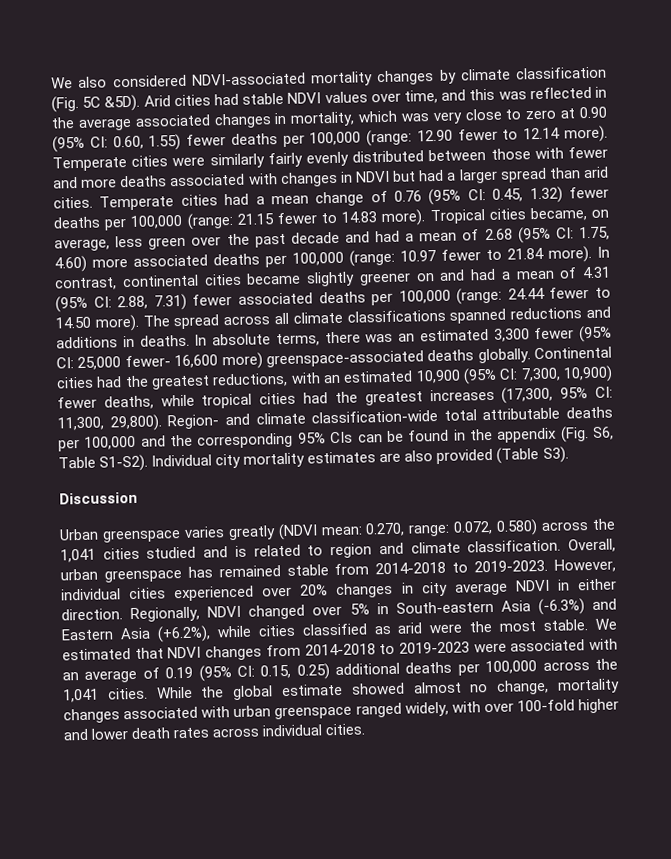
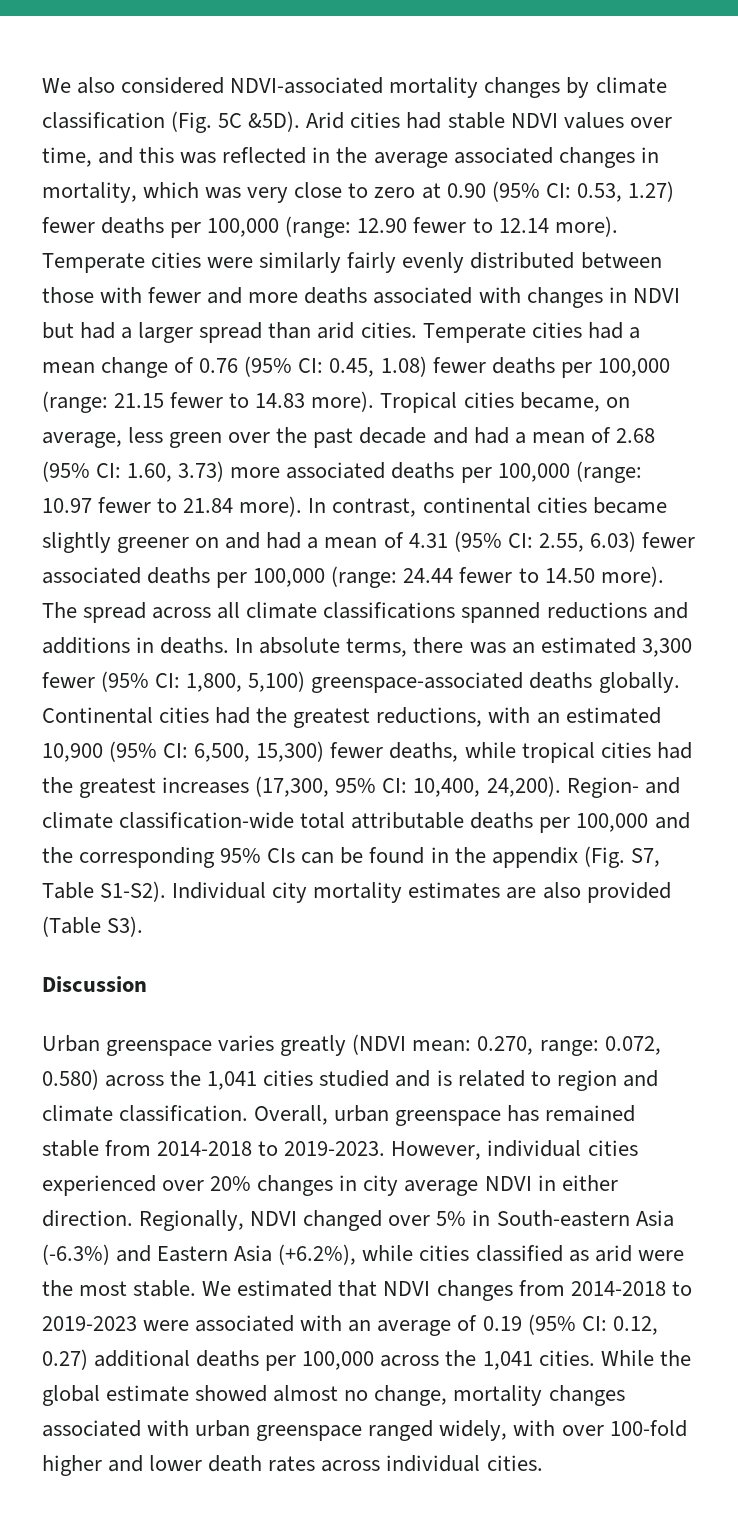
[112,133,182,151] 0.60, 1.55) -> [576,181,674,202] 0.53, 1.27)
[529,186,563,204] 1.32) -> [380,356,427,377] 1.08)
[578,226,610,241] [54,255,87,273] 1.75, 4.60) -> [127,461,225,482] 1.60, 3.73)
[117,293,187,311] 2.88, 7.31) -> [538,531,636,552] 2.55, 6.03)
[77,352,263,371] 25,000 fewer- 16,600 more) -> [186,671,306,692] 1,800, 5,100)
[520,365,613,383] 7,300, 10,900) -> [194,741,325,762] 6,500, 15,300)
[57,414,162,432] 11,300, 29,800). -> [413,776,561,797] 10,400, 24,200).
[591,426,614,440] S6, -> [630,848,660,867] S7,
[260,663,330,680] 0.15, 0.25) -> [612,1316,658,1335] [42,1349,88,1370] 0.12, 0.27)

